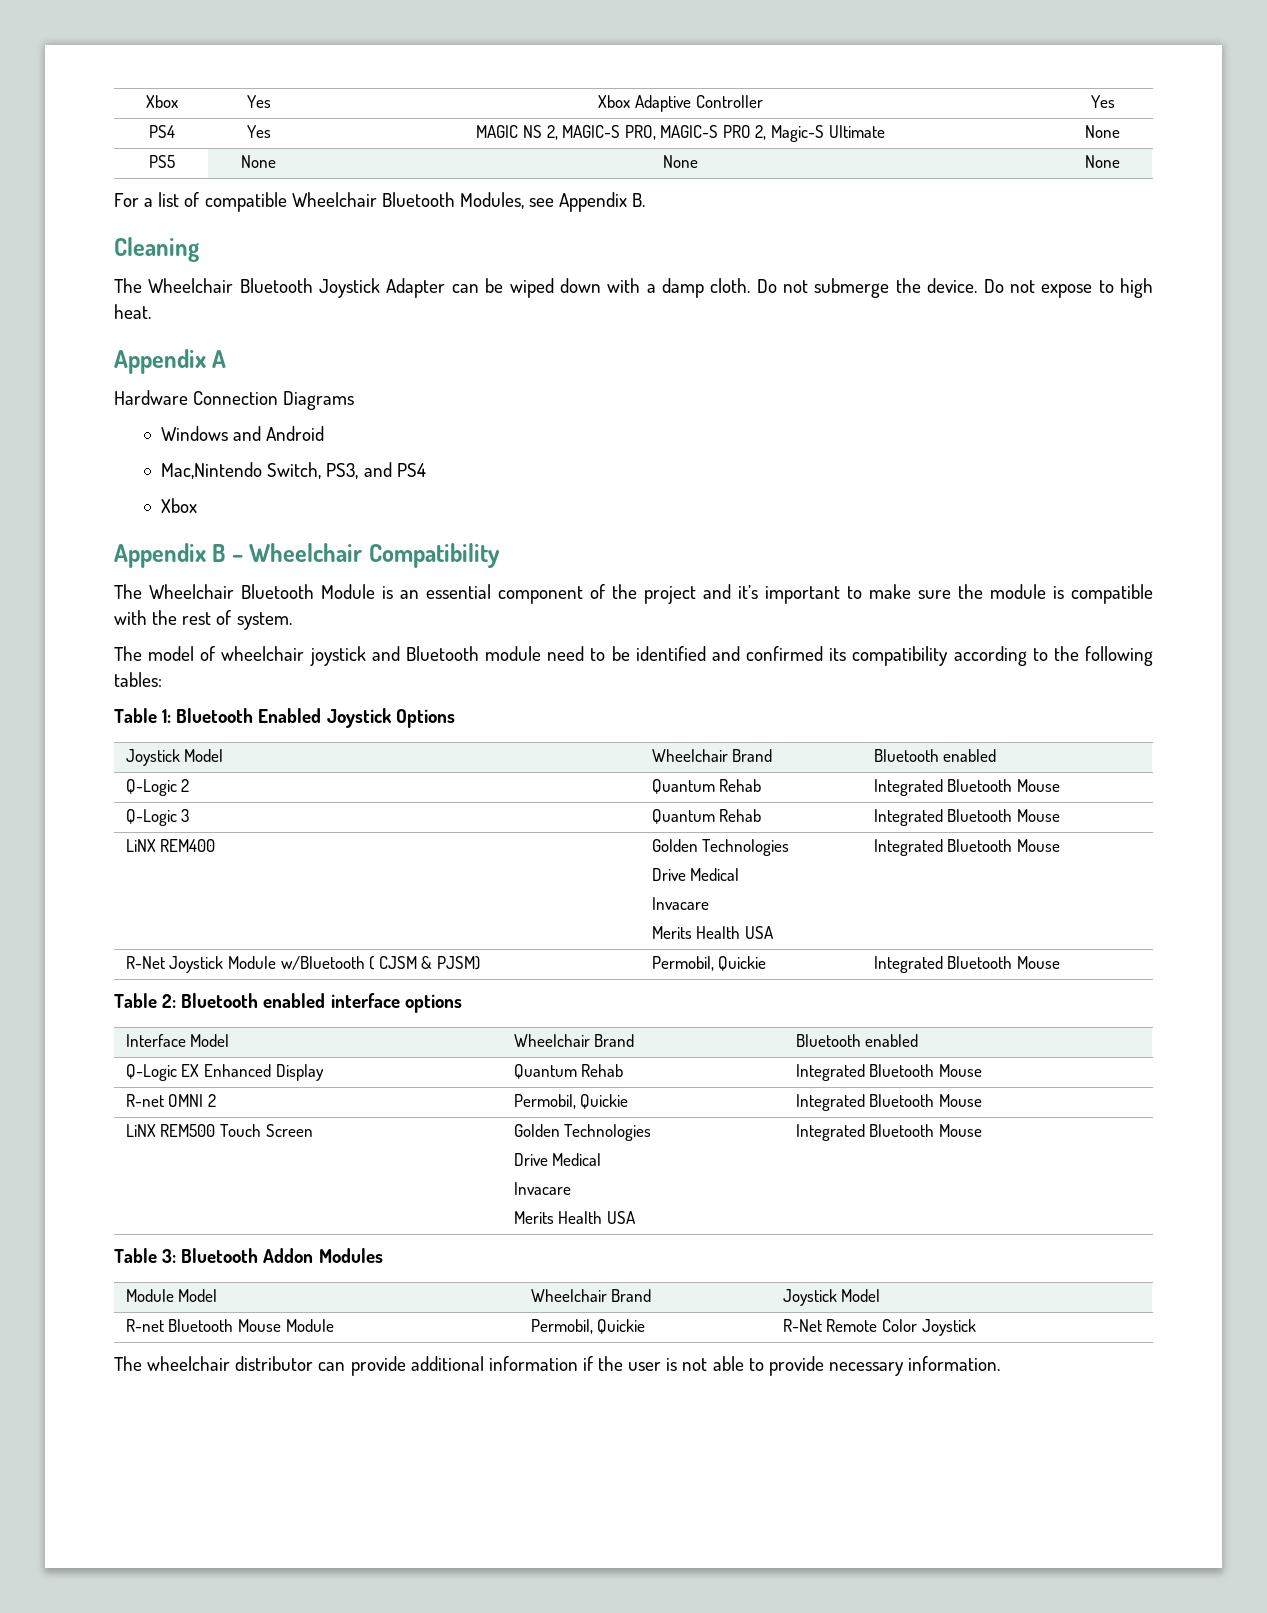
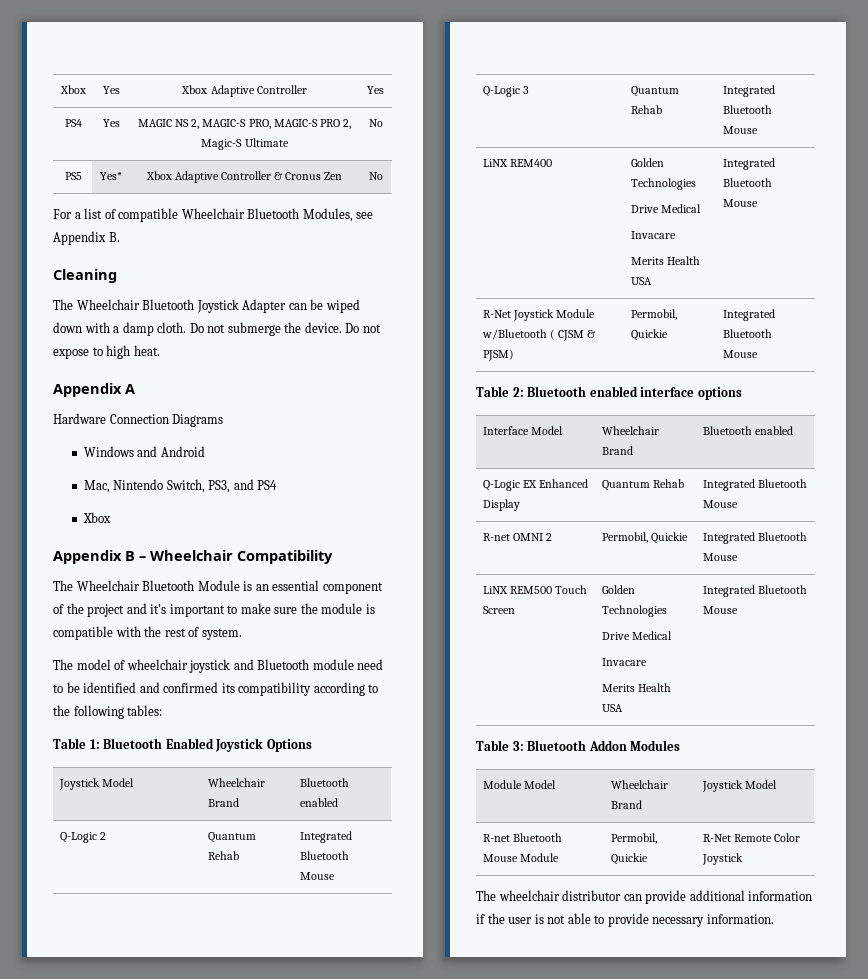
[1085,125,1120,138] | None -> [368,119,383,127] | No
[241,155,276,168] [663,155,698,168] [1085,155,1120,168] None | None | None -> [100,172,122,180] [145,171,343,183] [368,172,383,180] Yes* | Xbox Adaptive Controller & Cronus Zen | No
[161,462,263,479] Mac,Nintendo -> [83,479,164,493] Mac, Nintendo

